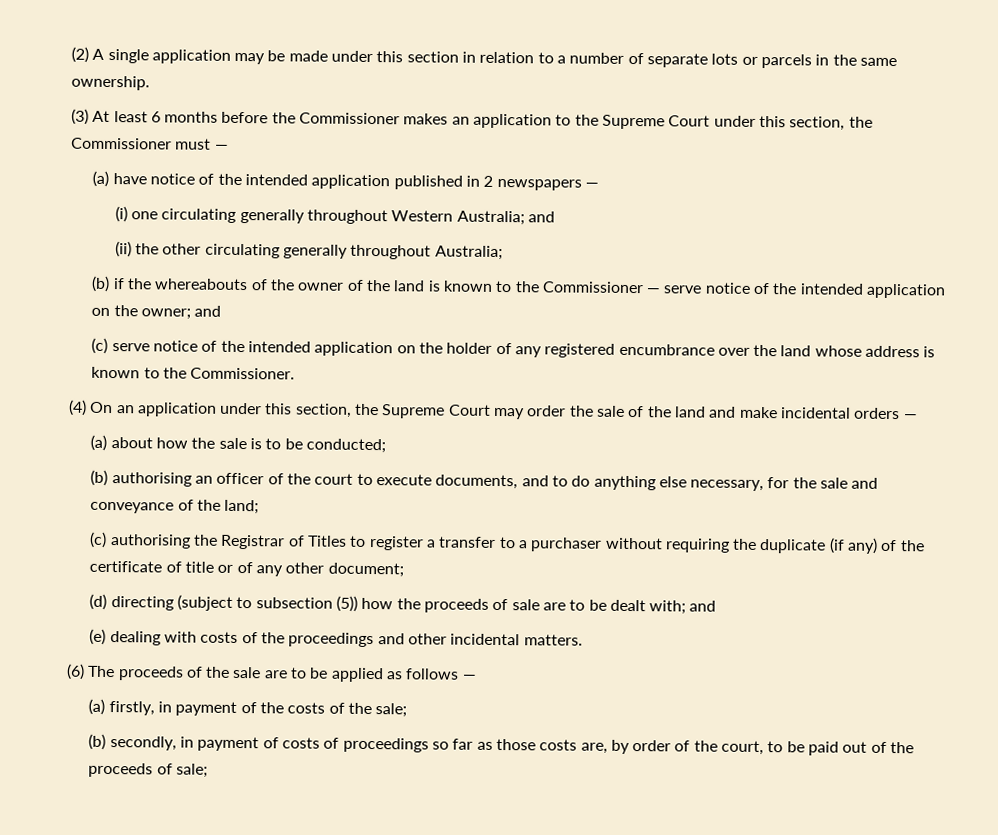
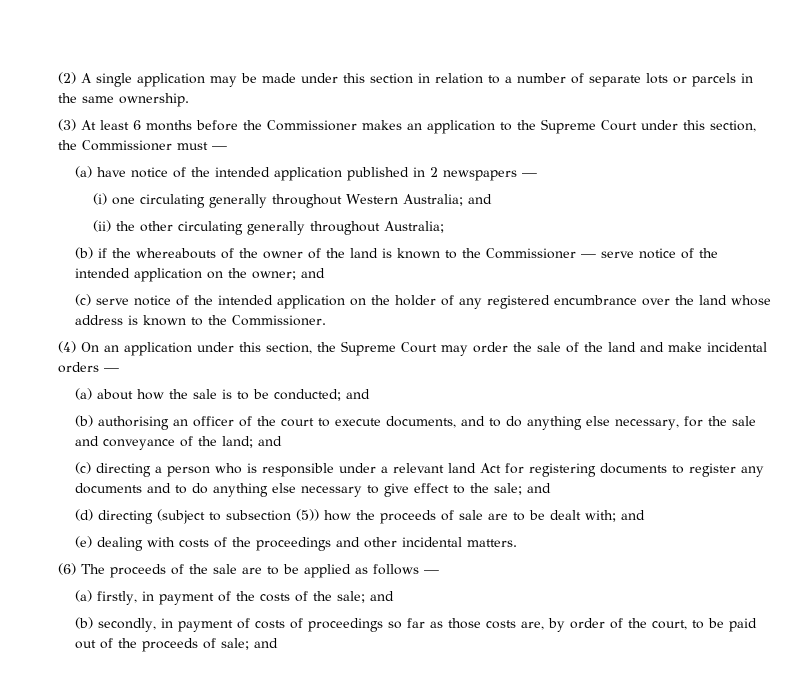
(386, 446) none -> [346,389,371,399] and
[89,531,925,554] [89,560,404,578] // (c) authorising the Registrar of Titles to register a transfer to a purchaser without requiring the duplicate (if any) of the certificate of title or of any other document; -> [258,436,283,446] [75,462,765,477] [75,483,552,497] and // (c) directing a person who is responsible under a relevant land Act for registering documents to register any documents and to do anything else necessary to give effect to the sale; and
(408, 710) none -> [370,591,395,601] and
(208, 770) none -> [254,638,279,648] and

